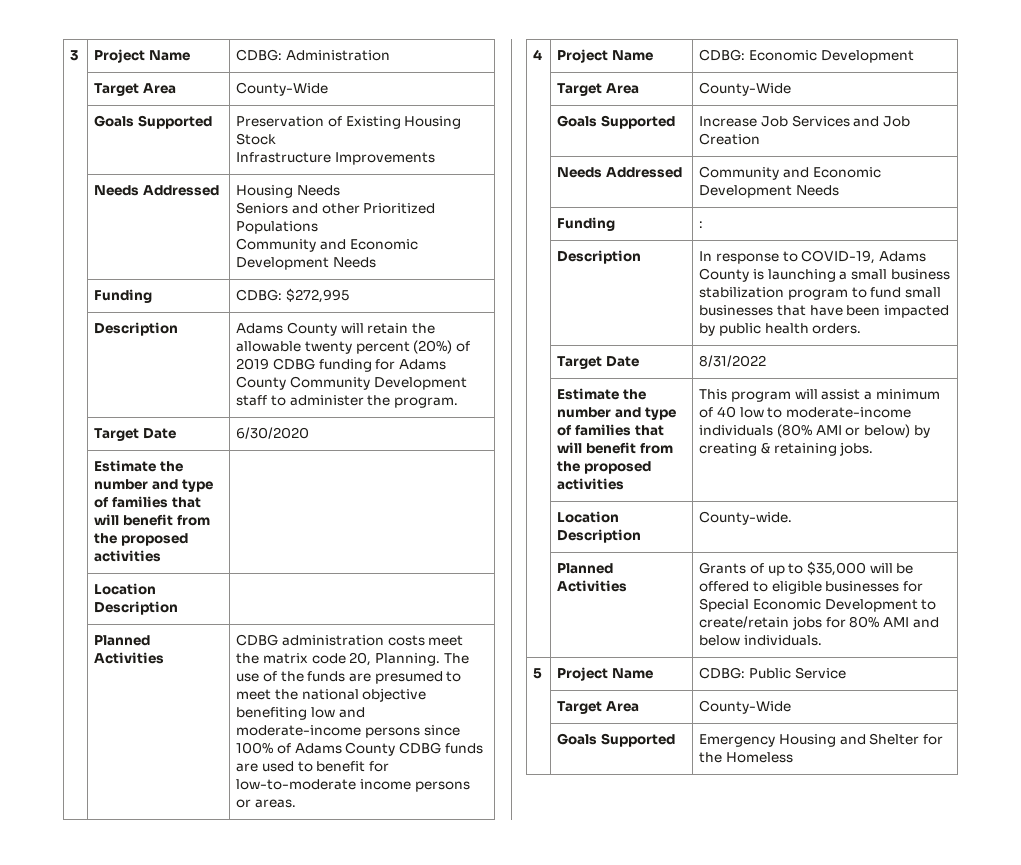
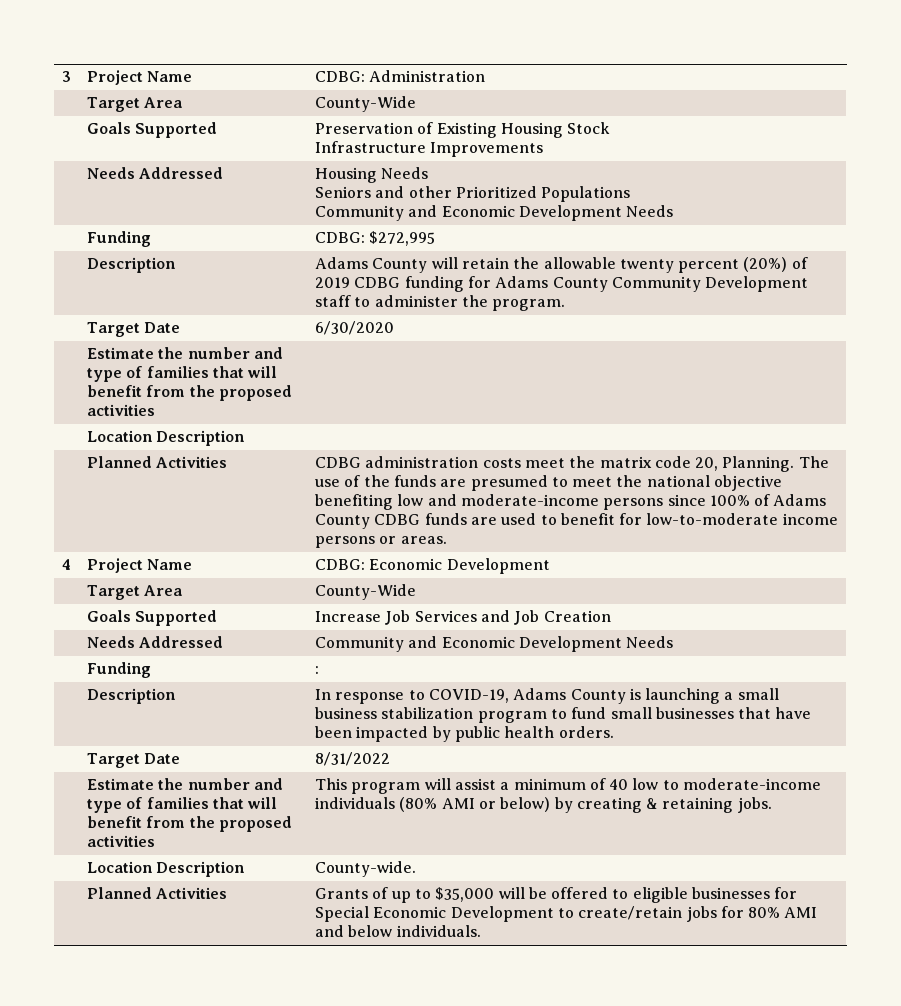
[533,668,543,679] [557,667,653,681] [699,667,846,679] [557,701,639,714] [699,700,792,714] [557,733,675,747] [699,733,943,747] [699,752,793,763] // 5 | Project Name | CDBG: Public Service // | Target Area | County-Wide // | Goals Supported | Emergency Housing and Shelter for the Homeless -> (481, 931) none

